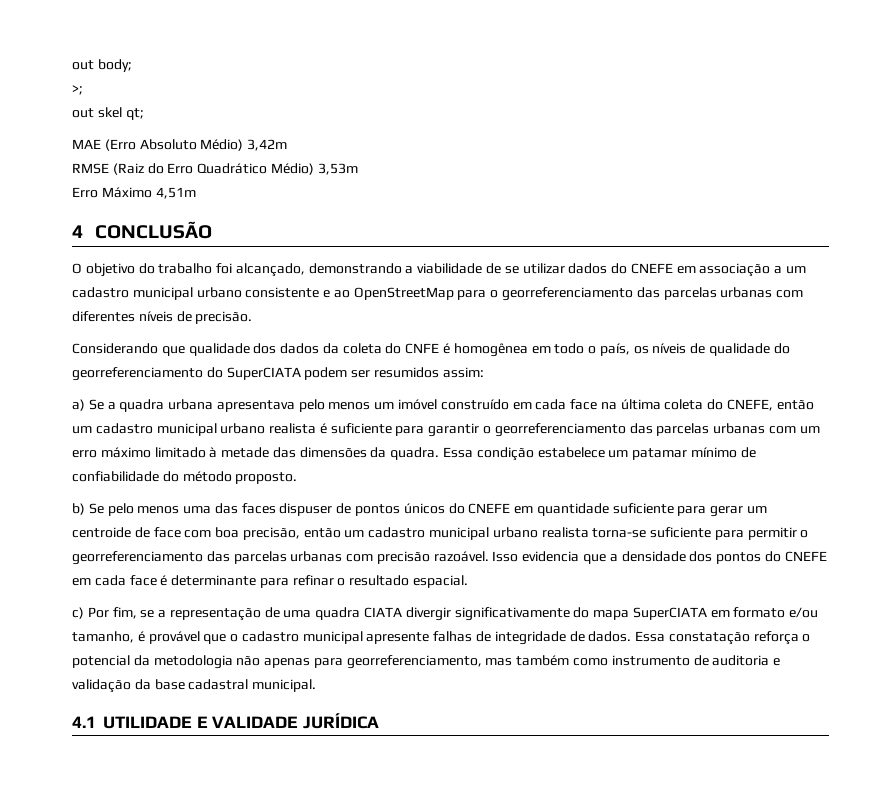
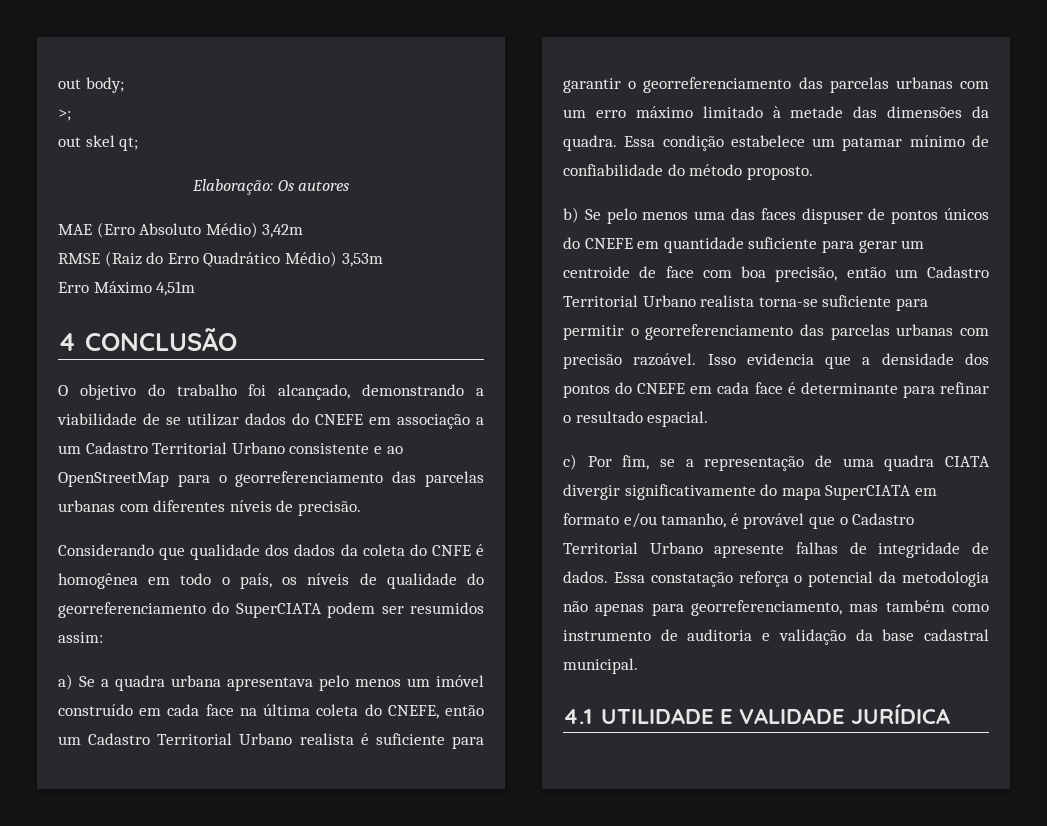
(144, 114) none -> [191,179,350,195] // Elaboração: Os autores
[72,287,242,300] cadastro municipal urbano -> [85,442,285,454] Cadastro Territorial Urbano
[95,423,266,436] cadastro municipal urbano -> [88,733,293,745] Cadastro Territorial Urbano
[368,527,538,540] cadastro municipal urbano -> [927,266,989,278] [563,295,696,307] Cadastro Territorial Urbano
[241,631,363,644] cadastro municipal -> [852,513,915,525] [563,542,703,554] Cadastro Territorial Urbano

